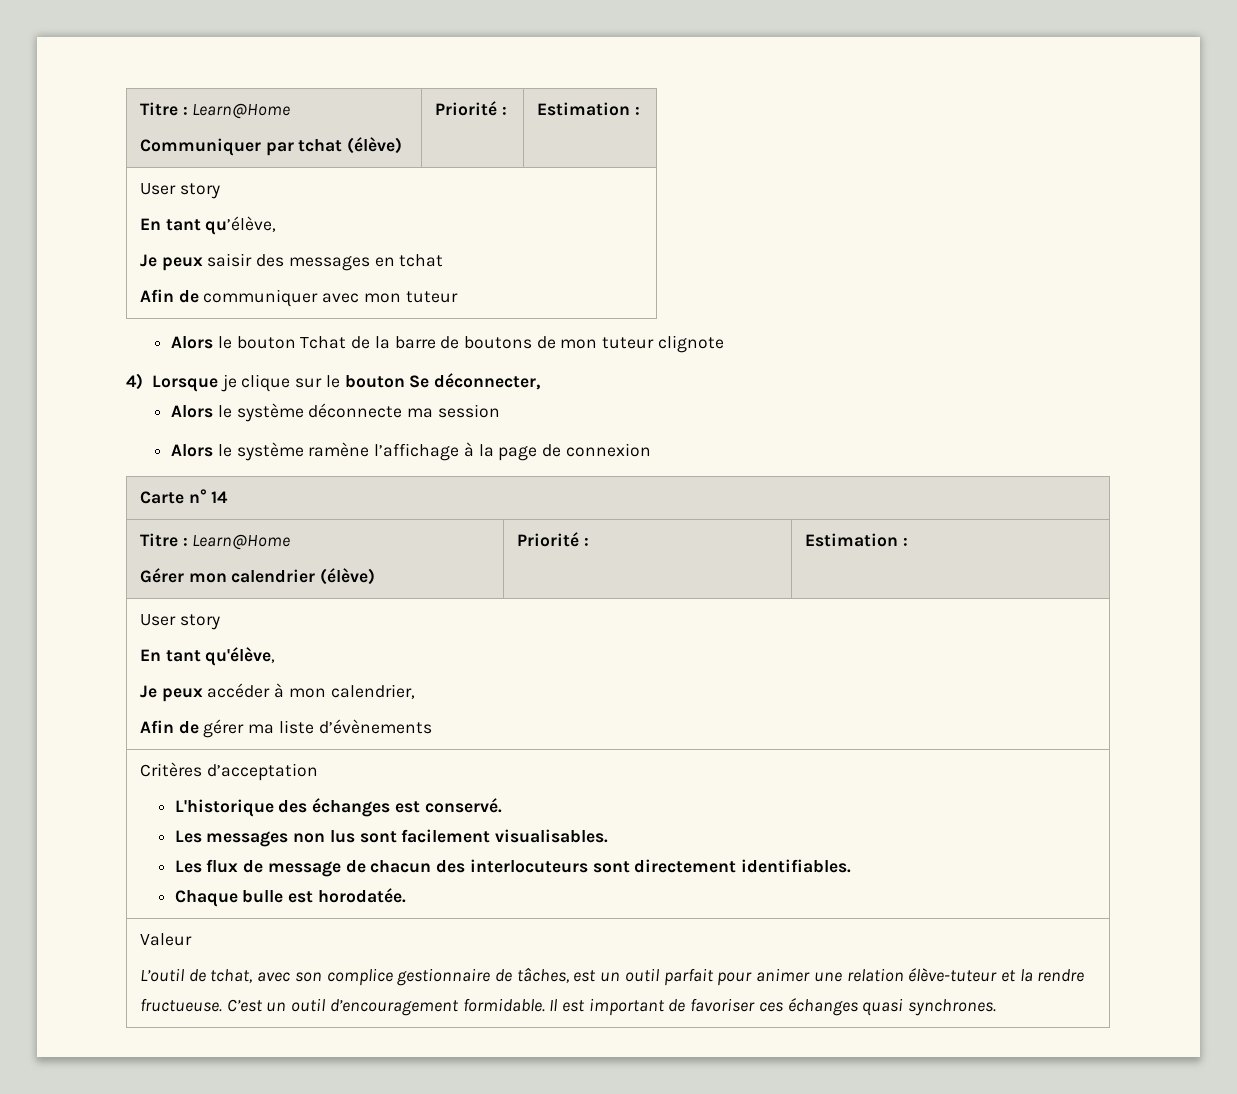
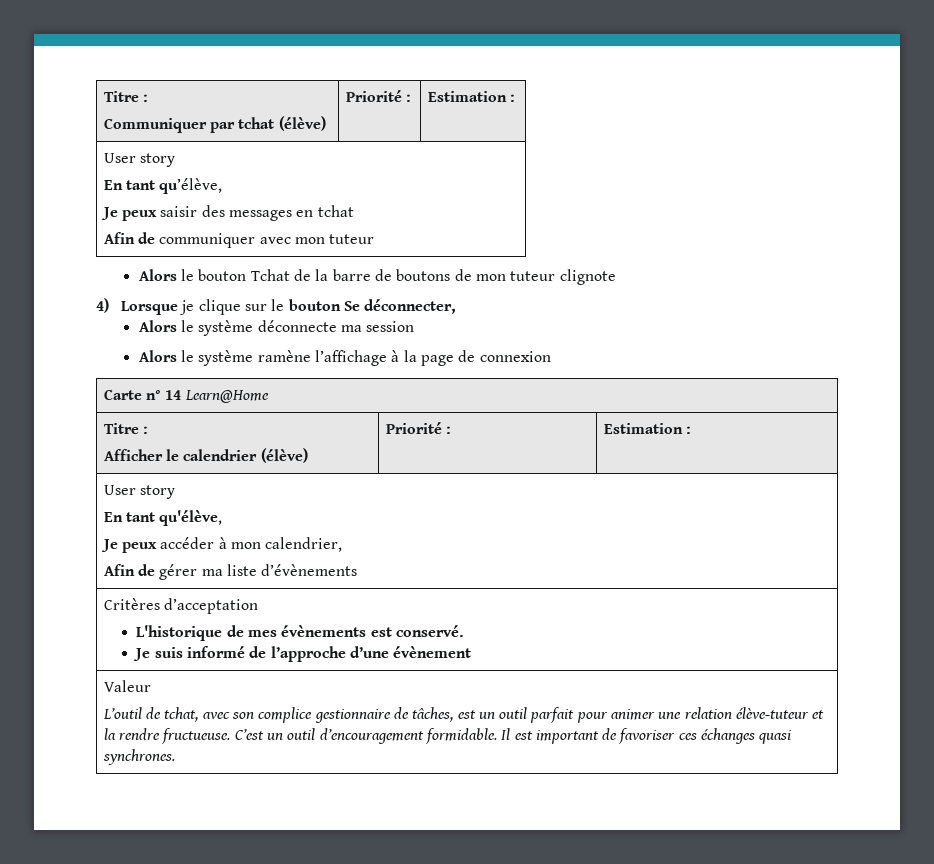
[139,102,291,119] Titre : Learn@Home -> [103,91,148,102] Titre :
[139,533,291,550] [139,568,227,583] // Titre : Learn@Home // Gérer mon -> [184,390,269,403] [103,423,148,434] [103,449,179,461] Learn@Home // Titre : // Afficher le
[278,798,391,817] des échanges -> [226,625,367,637] de mes évènements
[174,829,609,847] [174,859,851,877] [174,888,406,907] Les messages non lus sont facilement visualisables. // Les flux de message de chacun des interlocuteurs sont directement identifiables. // Chaque bulle est horodatée. -> [133,646,472,662] Je suis informé de l’approche d’une évènement

